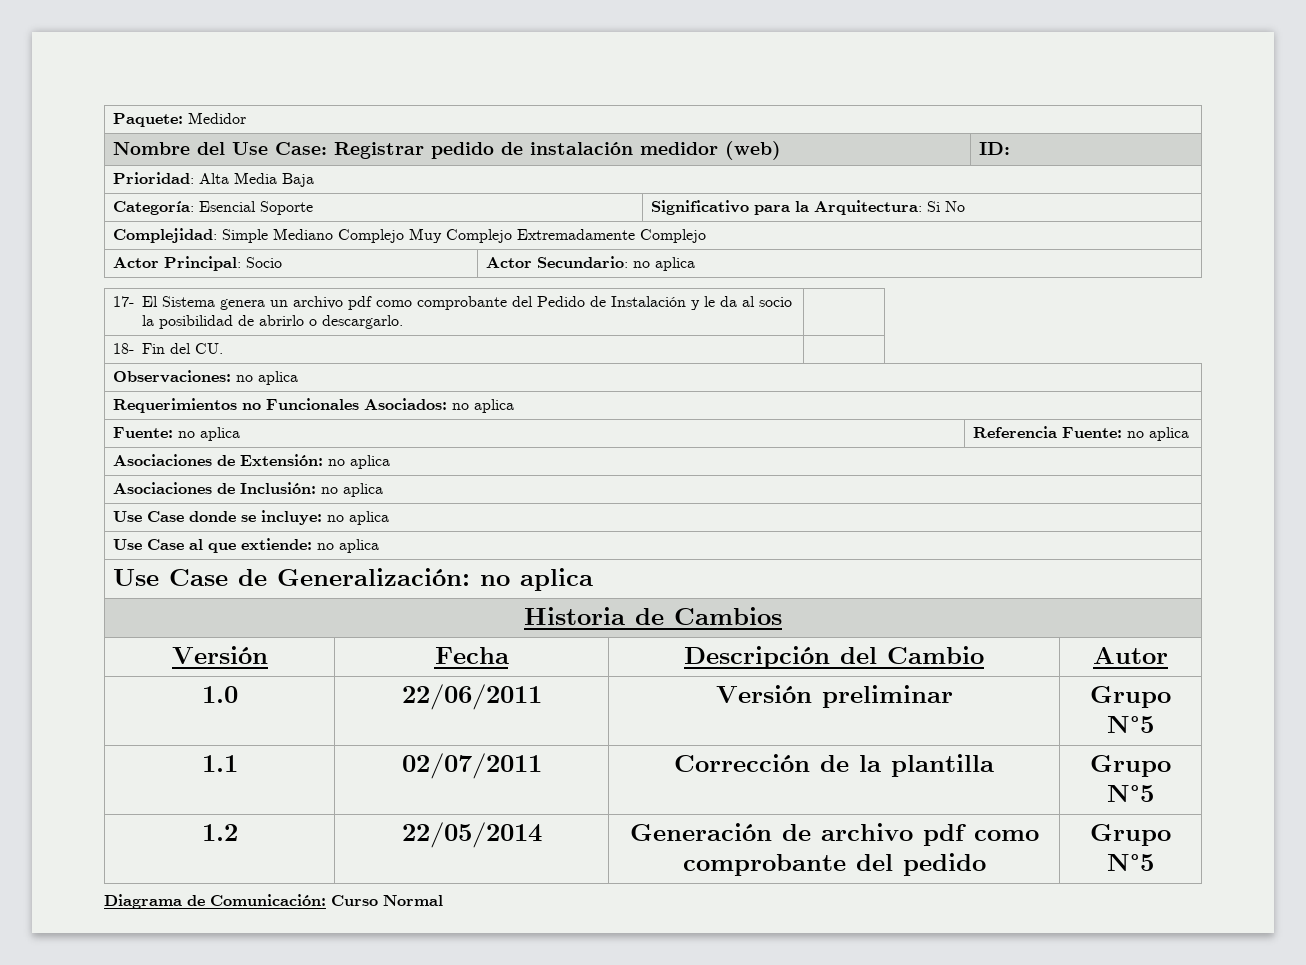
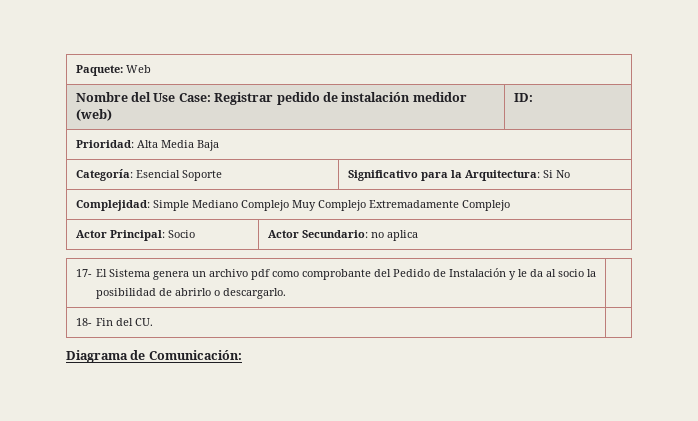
[187,112,246,124] Medidor -> [125,65,151,73] Web
[112,370,298,385] [112,398,514,413] [112,427,240,441] [972,426,1189,441] [112,454,390,469] [112,482,383,497] [112,510,389,525] [112,538,379,553] [112,568,593,591] [524,607,782,625] [171,646,268,664] [434,647,509,664] [684,646,984,669] [1093,647,1168,664] [201,686,238,703] [401,684,542,710] [715,685,953,708] [1090,686,1171,708] [1107,716,1154,733] [201,755,238,772] [401,753,542,779] [674,754,994,777] [1090,755,1171,777] [1107,785,1154,802] [201,824,238,841] [401,822,542,848] [629,823,1039,846] [682,853,986,876] [1090,824,1171,846] [1107,854,1154,871] // Observaciones: no aplica // Requerimientos no Funcionales Asociados: no aplica // Fuente: no aplica | Referencia Fuente: no aplica // Asociaciones de Extensión: no aplica // Asociaciones de Inclusión: no aplica // Use Case donde se incluye: no aplica // Use Case al que extiende: no aplica // Use Case de Generalización: no aplica // Historia de Cambios // Versión | Fecha | Descripción del Cambio | Autor // 1.0 | 22/06/2011 | Versión preliminar | Grupo N°5 // 1.1 | 02/07/2011 | Corrección de la plantilla | Grupo N°5 // 1.2 | 22/05/2014 | Generación de archivo pdf como comprobante del pedido | Grupo N°5 -> (154, 322) none
[331,895,443,906] Curso Normal -> (242, 355) none

